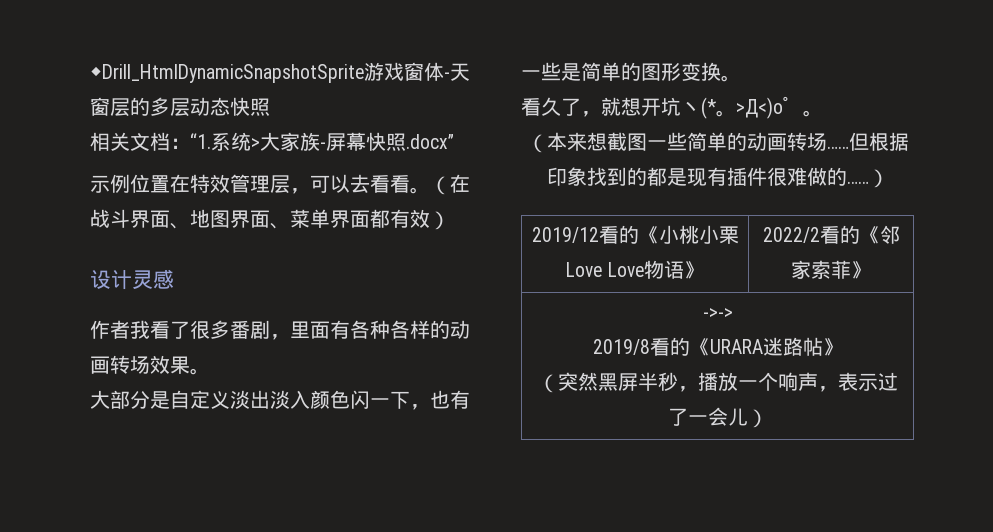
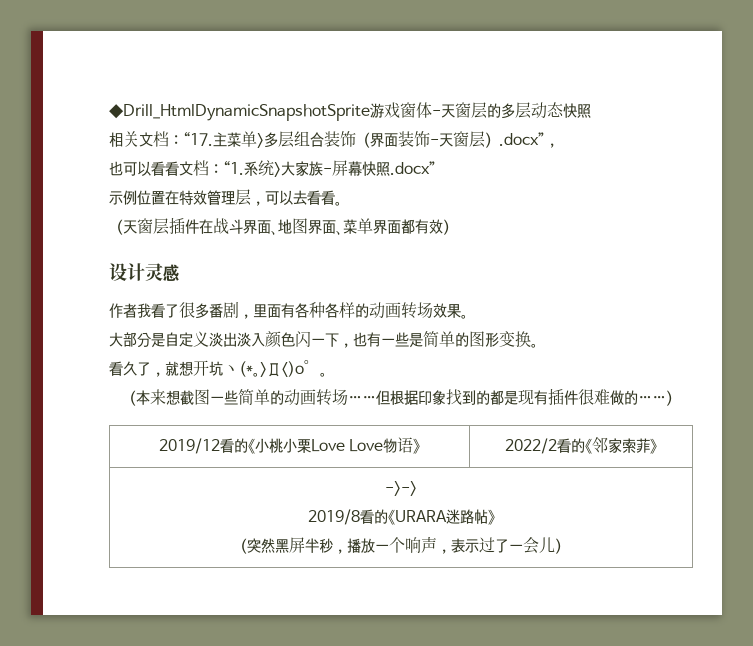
(190, 143) none -> [183,131,559,148] [109,160,223,176] “17.主菜单>多层组合装饰（界面装饰-天窗层）.docx”， // 也可以看看文档：
[430,176,450,195] （ -> [109,217,199,235] // （天窗层插件

